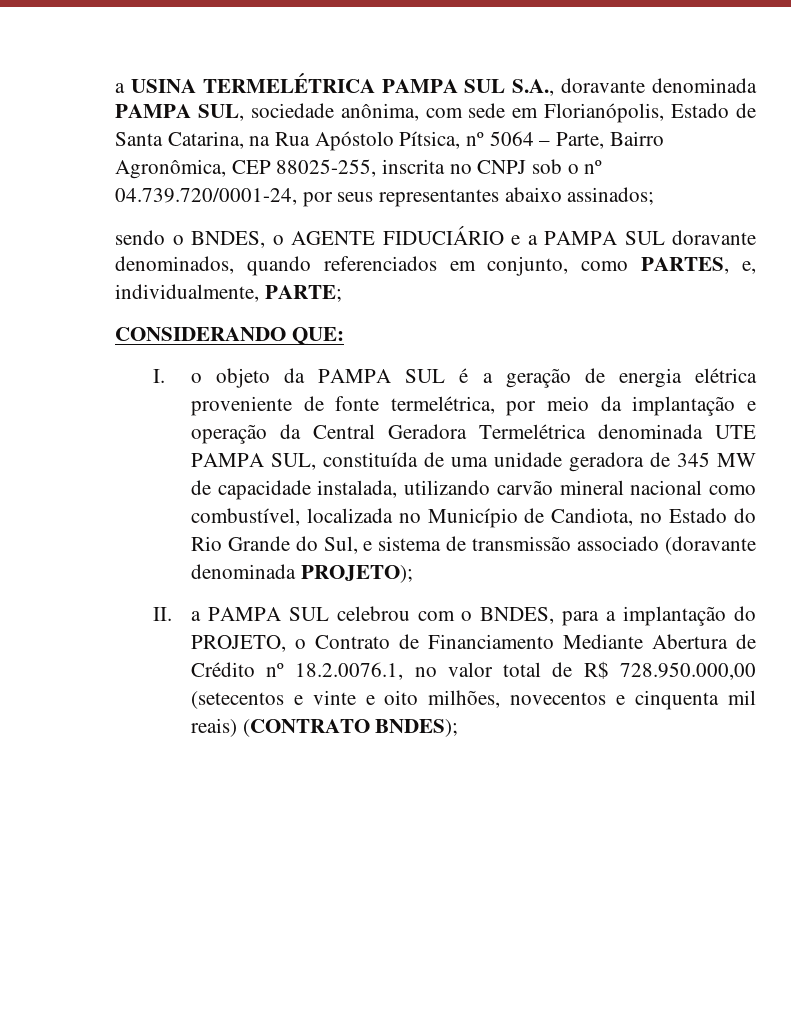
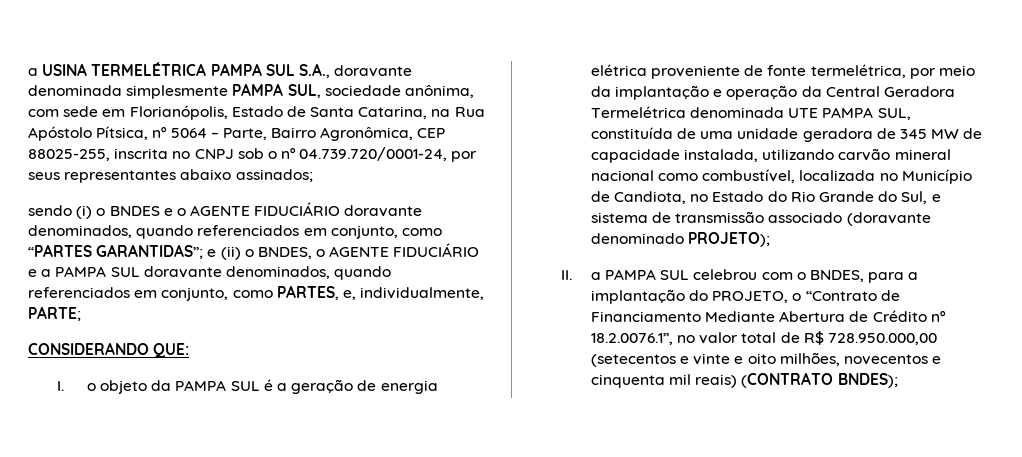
(757, 85) none -> [126,85,229,99] simplesmente
(165, 237) none -> [76,202,423,219] [28,225,442,239] [28,244,241,260] (i) o BNDES e o AGENTE FIDUCIÁRIO doravante denominados, quando referenciados em conjunto, como “PARTES GARANTIDAS”; e (ii)
[190,564,296,579] denominada -> [590,233,684,244] denominado
[314,635,390,649] Contrato -> [805,291,877,301] “Contrato
[295,662,404,680] 18.2.0076.1, -> [590,333,673,345] 18.2.0076.1”,

